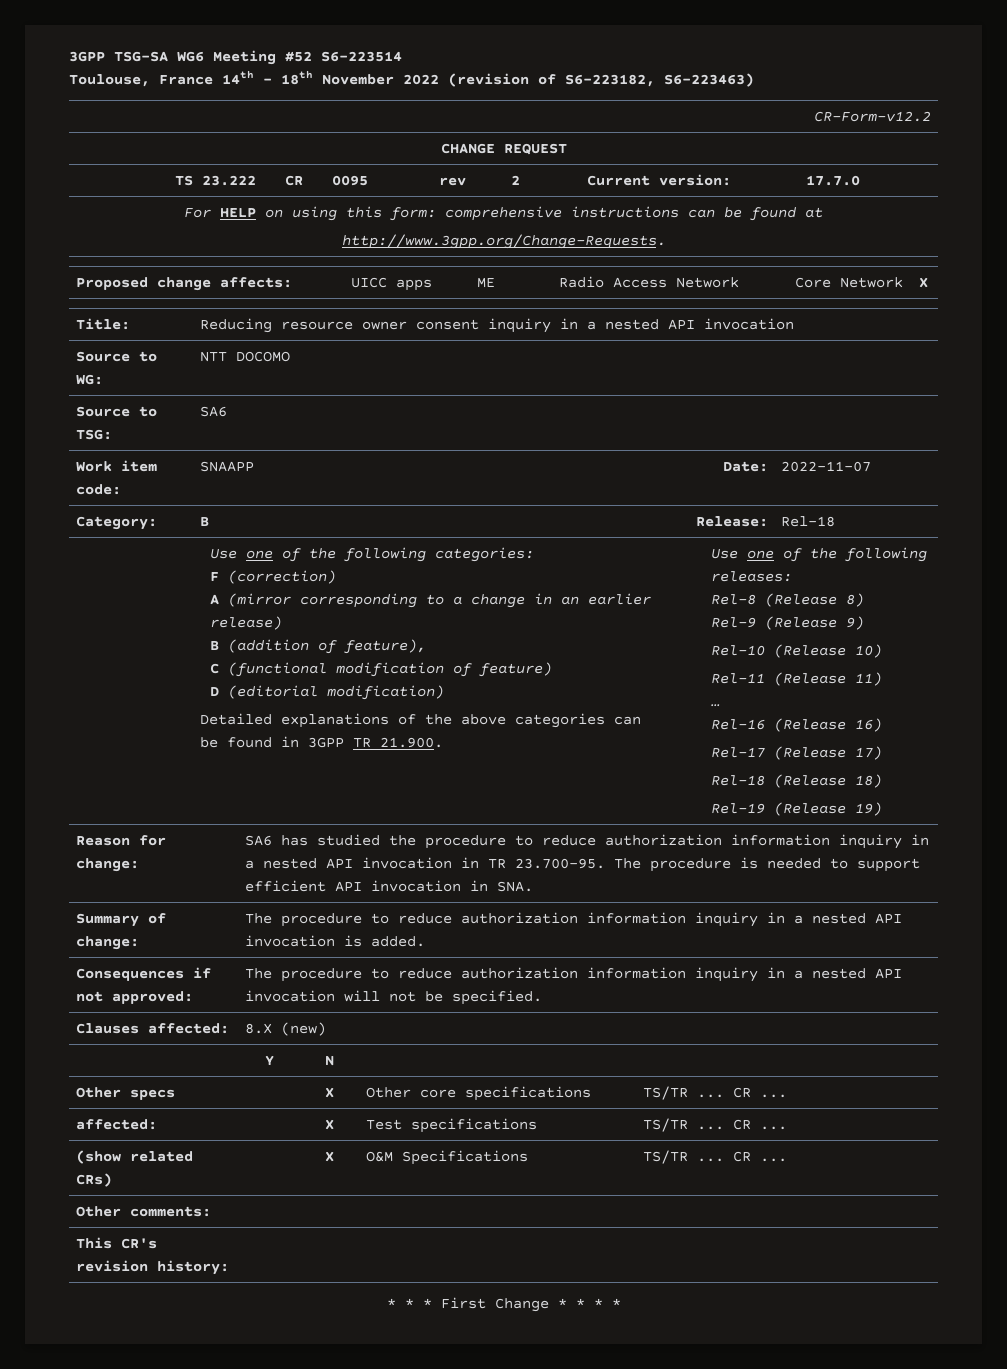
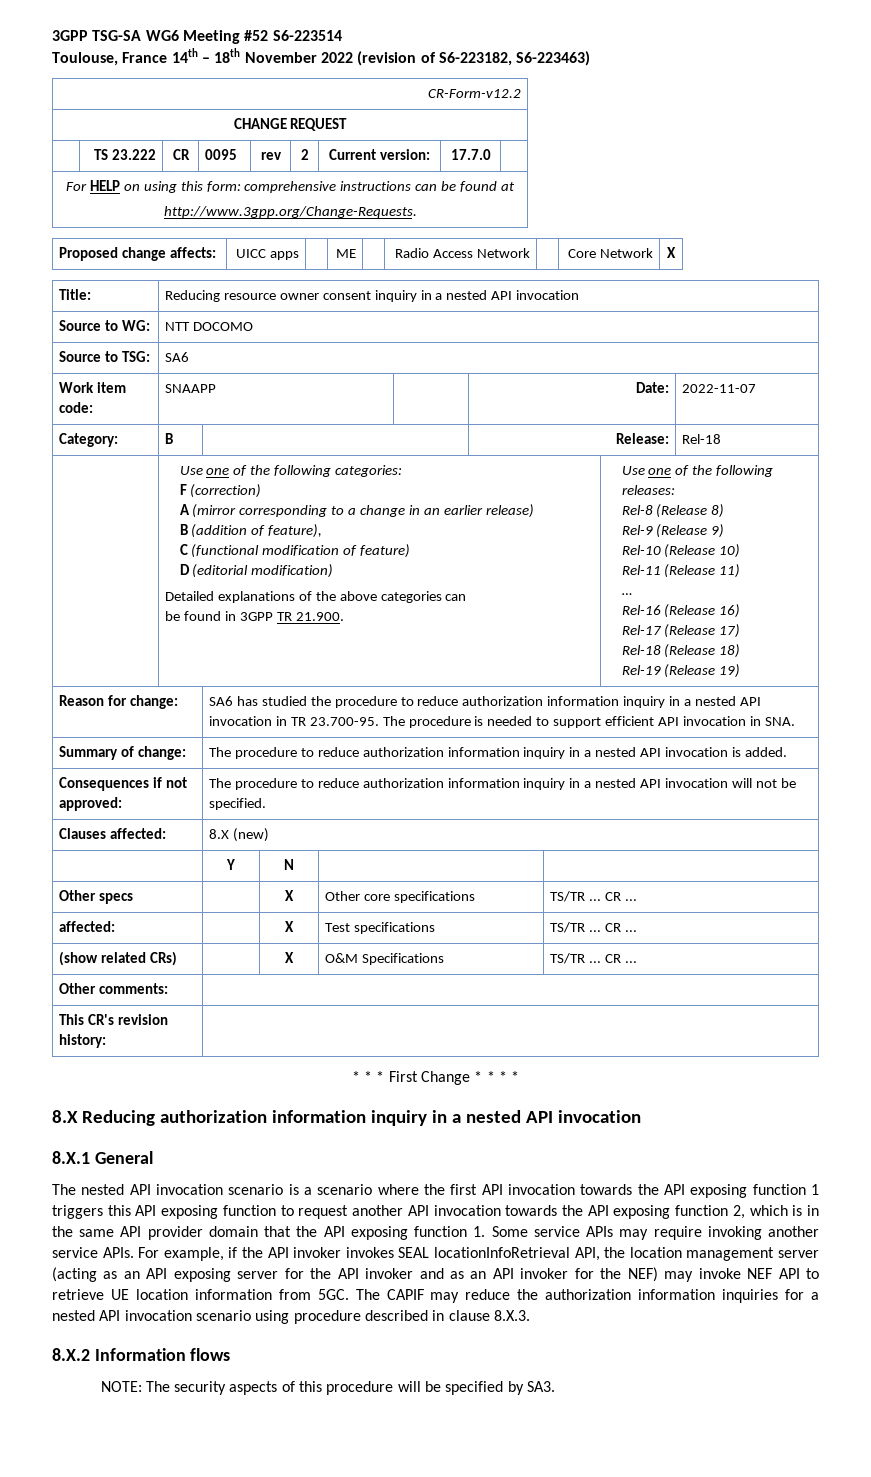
(621, 1303) none -> [52,1110,641,1126] [52,1151,153,1164] [52,1184,820,1198] [52,1205,819,1219] [52,1226,820,1240] [52,1247,820,1261] [52,1267,820,1282] [52,1289,820,1303] [52,1310,530,1324] [52,1348,231,1361] [100,1381,556,1395] // 8.X Reducing authorization information inquiry in a nested API invocation // 8.X.1 General // The nested API invocation scenario is a scenario where the first API invocation towards the API exposing function 1 triggers this API exposing function to request another API invocation towards the API exposing function 2, which is in the same API provider domain that the API exposing function 1. Some service APIs may require invoking another service APIs. For example, if the API invoker invokes SEAL locationInfoRetrieval API, the location management server (acting as an API exposing server for the API invoker and as an API invoker for the NEF) may invoke NEF API to retrieve UE location information from 5GC. The CAPIF may reduce the authorization information inquiries for a nested API invocation scenario using procedure described in clause 8.X.3. // 8.X.2 Information flows // NOTE: The security aspects of this procedure will be specified by SA3.

